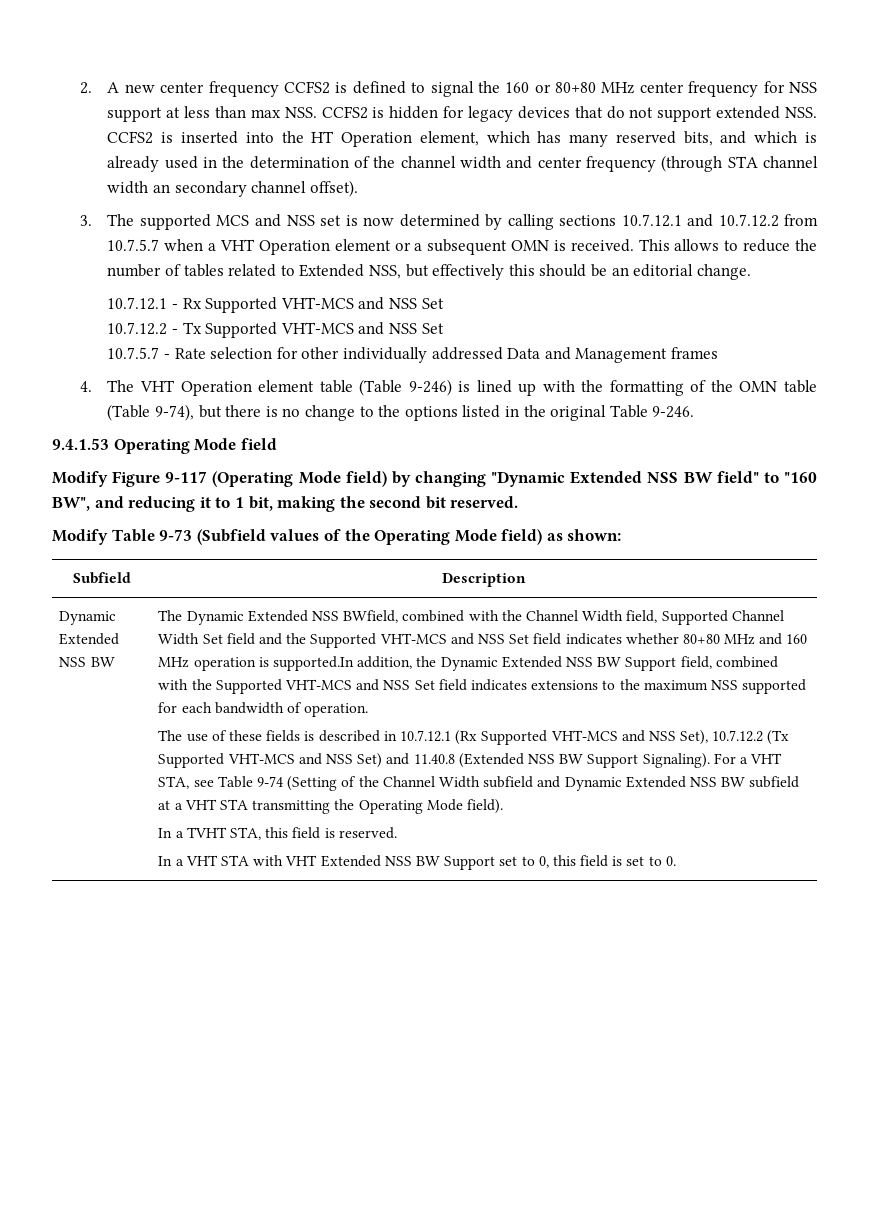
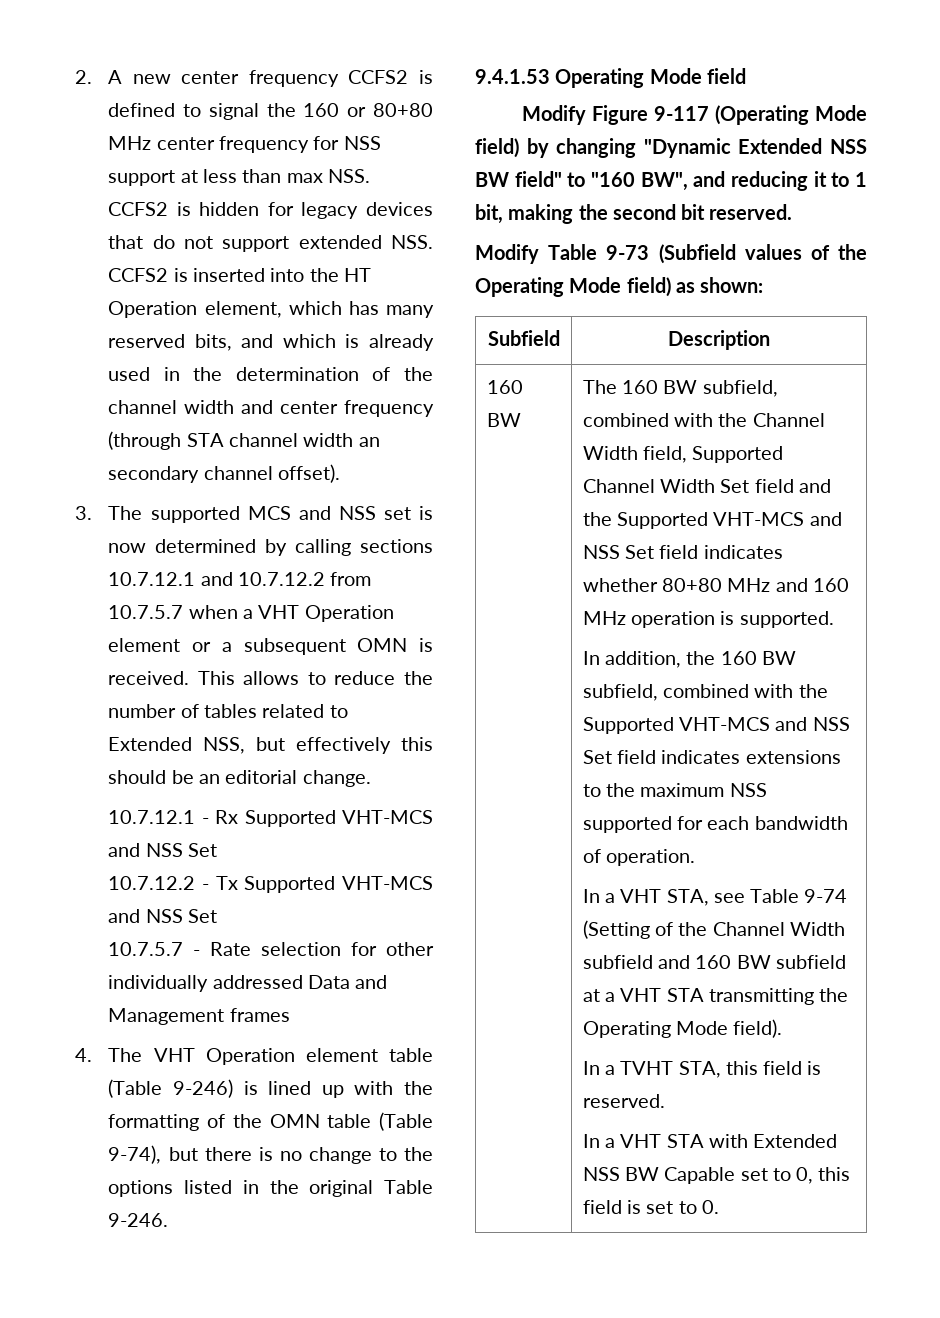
[59,611,117,625] [59,633,120,645] [59,657,87,667] Dynamic Extended NSS -> [486,380,523,394] 160
[186,610,399,625] Dynamic Extended NSS BWfield, -> [622,380,778,397] 160 BW subfield,
[273,656,712,671] supported.In addition, the Dynamic Extended NSS BW Support field, -> [739,611,834,628] [582,651,796,668] [582,684,658,701] supported. // In addition, the 160 BW subfield,
[158,730,790,745] [158,753,736,768] The use of these fields is described in 10.7.12.1 (Rx Supported VHT-MCS and NSS Set), 10.7.12.2 (Tx Supported VHT-MCS and NSS Set) and 11.40.8 (Extended NSS BW Support Signaling). For -> [582,889,600,903] In
[564,776,717,791] Dynamic Extended NSS -> [695,955,732,969] 160
[285,855,496,870] VHT Extended NSS BW Support -> [753,1134,838,1148] [582,1167,736,1184] Extended NSS BW Capable

